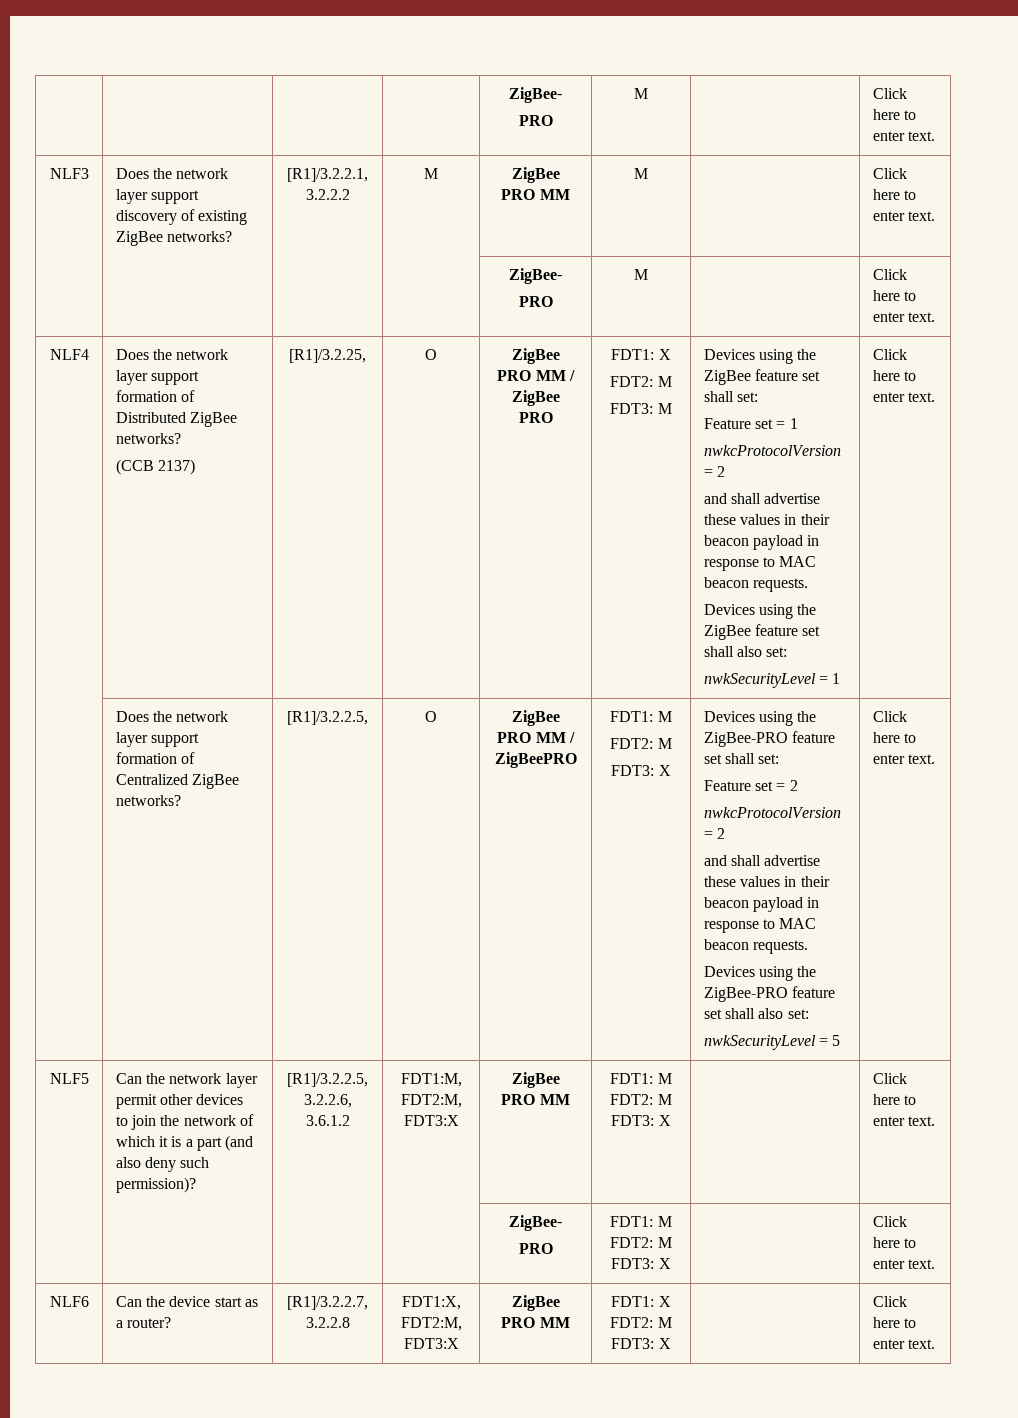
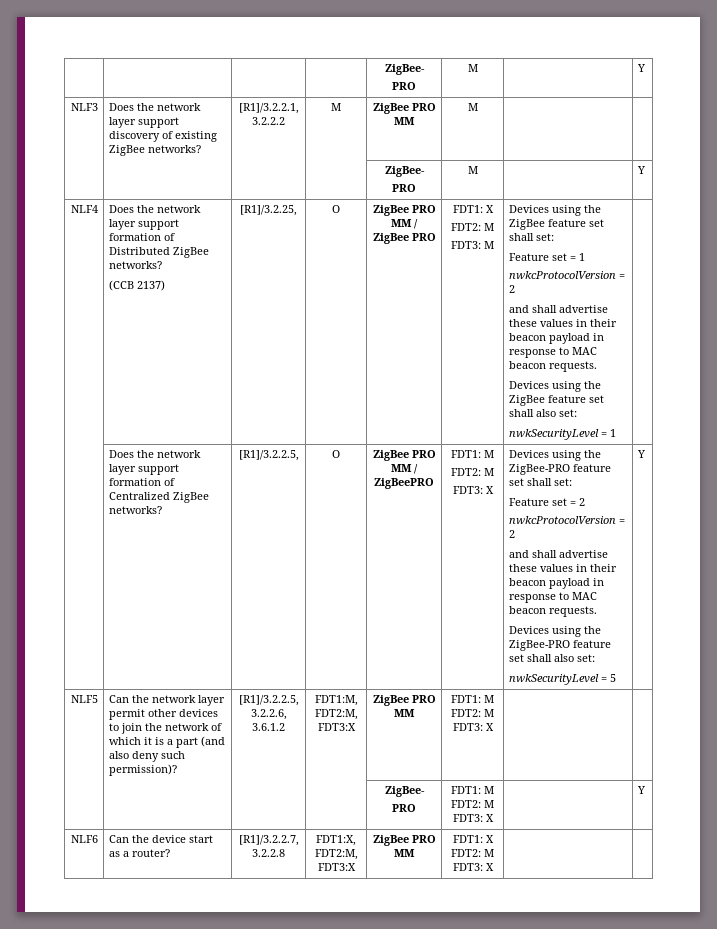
[508,87,562,103] [518,115,553,126] [634,88,648,99] [872,88,907,99] [872,109,917,120] [872,131,936,141] | | | | ZigBee- // PRO | M | | Click here to enter text. -> [384,64,425,75] [392,82,416,90] [467,64,478,72] [636,64,645,72] | | | | ZigBee- // PRO | M | | Y
[872,168,907,179] [872,189,917,200] [872,211,936,221] [508,268,562,284] [518,296,553,307] [634,269,648,280] [872,269,907,280] [872,290,917,301] [872,312,936,322] Click here to enter text. // | | | | ZigBee- // PRO | M | | Click here to enter text. -> [384,166,425,177] [392,184,416,192] [467,166,478,174] [636,166,645,174] // | | | | ZigBee- // PRO | M | | Y
[872,349,907,360] [872,370,917,381] [872,392,936,402] Click here to enter text. -> (616, 433) none
[872,711,907,722] [872,732,917,743] [872,754,936,764] Click here to enter text. -> [636,450,645,458] Y
[872,1073,907,1084] [872,1094,917,1105] [872,1116,936,1126] Click here to enter text. -> (494, 727) none
[872,1216,907,1227] [872,1237,917,1248] [872,1259,936,1269] Click here to enter text. -> [636,786,645,794] Y
[872,1296,907,1307] [872,1317,917,1328] [872,1339,936,1349] Click here to enter text. -> (494, 867) none

